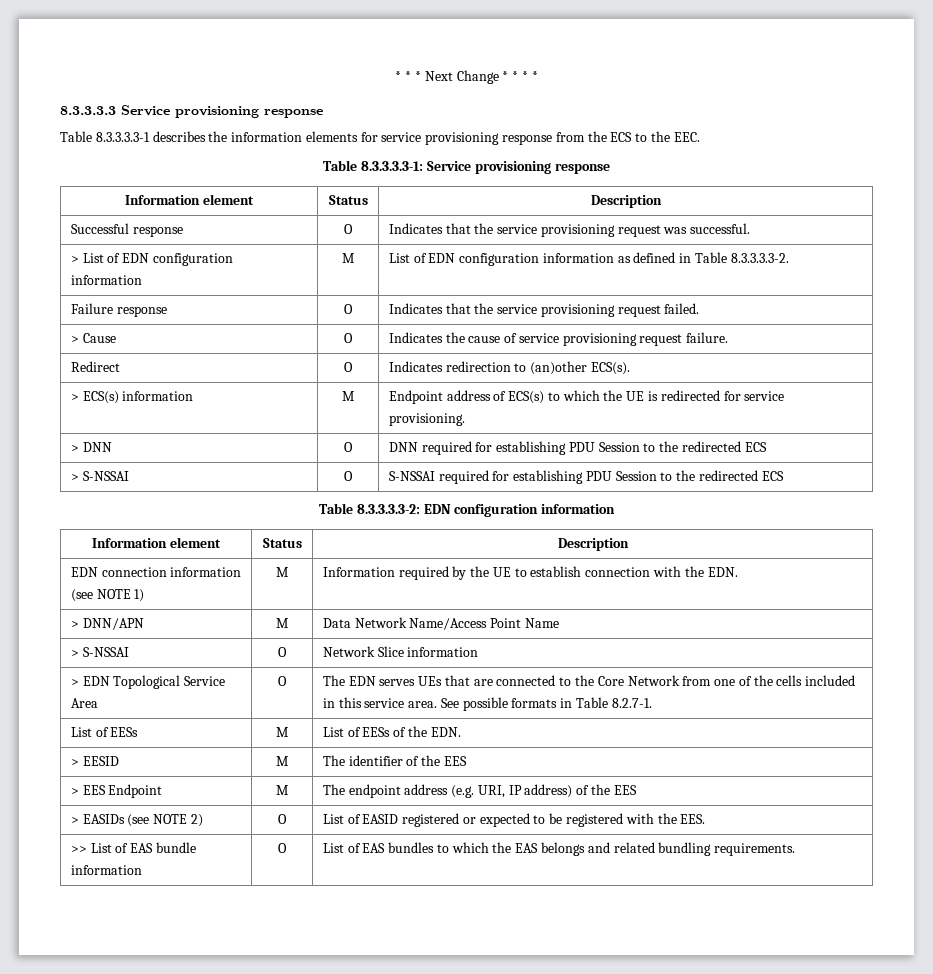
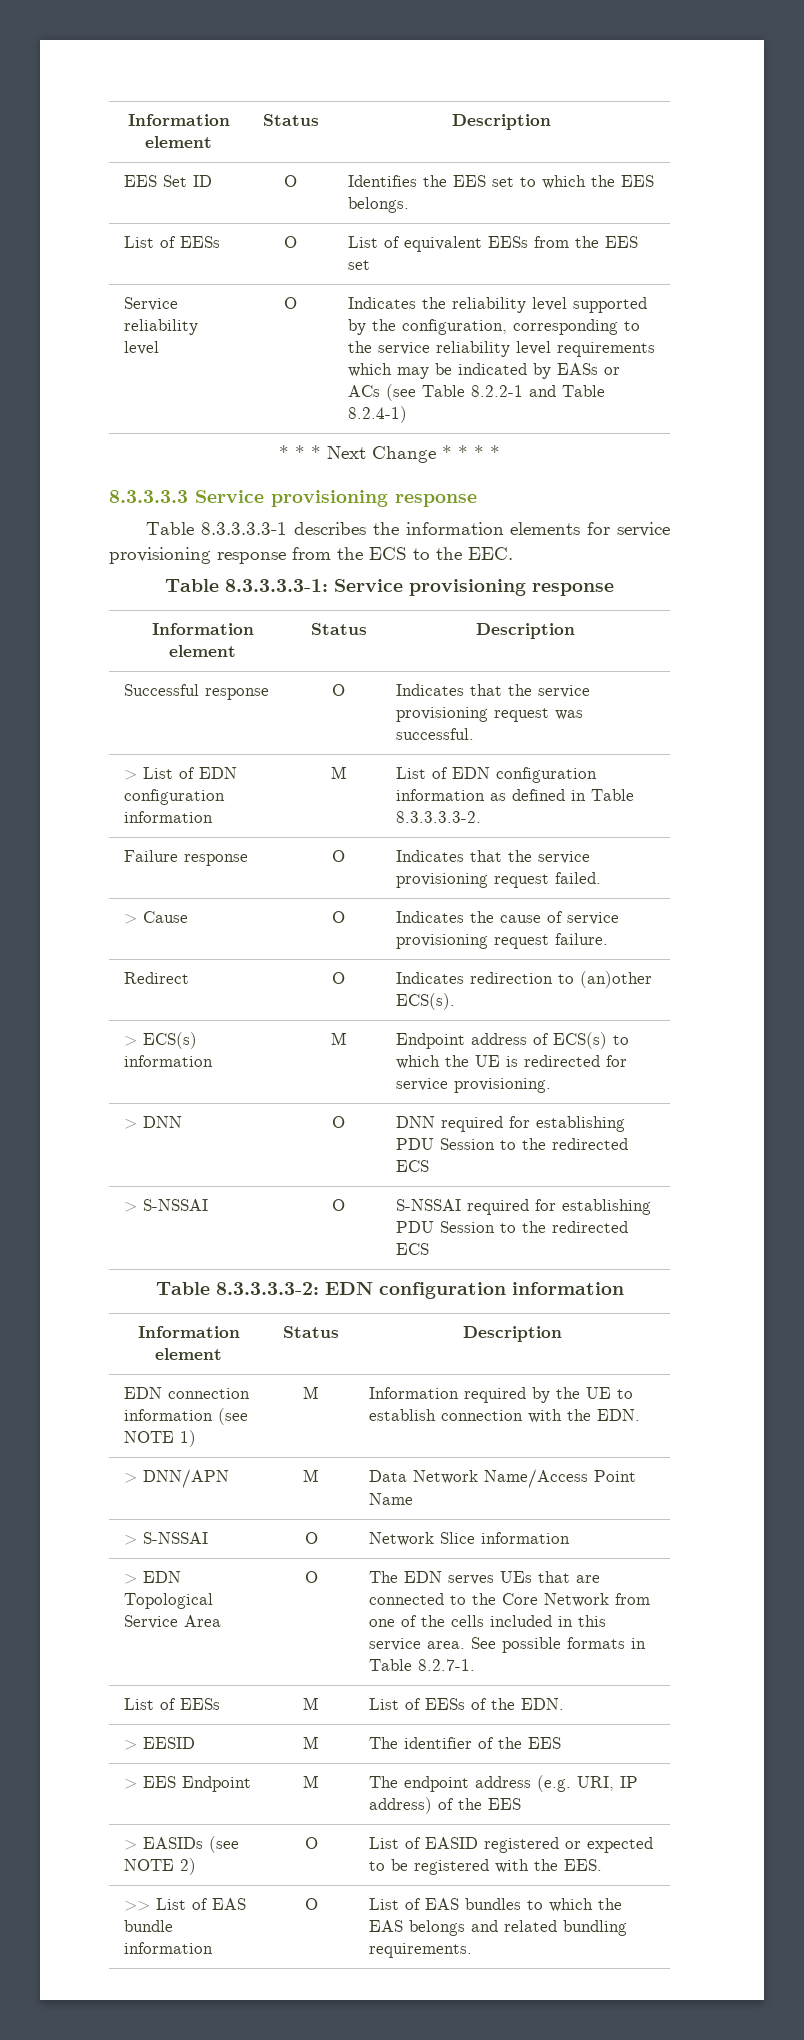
(395, 76) none -> [127,114,230,126] [145,136,212,148] [262,114,319,126] [452,114,551,130] [123,175,212,187] [284,175,297,187] [347,175,654,189] [347,197,409,213] [123,236,220,248] [284,236,297,248] [347,236,638,252] [347,260,370,270] [123,297,178,311] [123,319,198,335] [123,341,159,355] [284,297,297,309] [347,297,647,313] [347,319,640,335] [347,341,655,357] [347,363,620,379] [347,384,605,401] [347,406,407,423] Information element | Status | Description // EES Set ID | O | Identifies the EES set to which the EES belongs. // List of EESs | O | List of equivalent EESs from the EES set // Service reliability level | O | Indicates the reliability level supported by the configuration, corresponding to the service reliability level requirements which may be indicated by EASs or ACs (see Table 8.2.2-1 and Table 8.2.4-1) //

